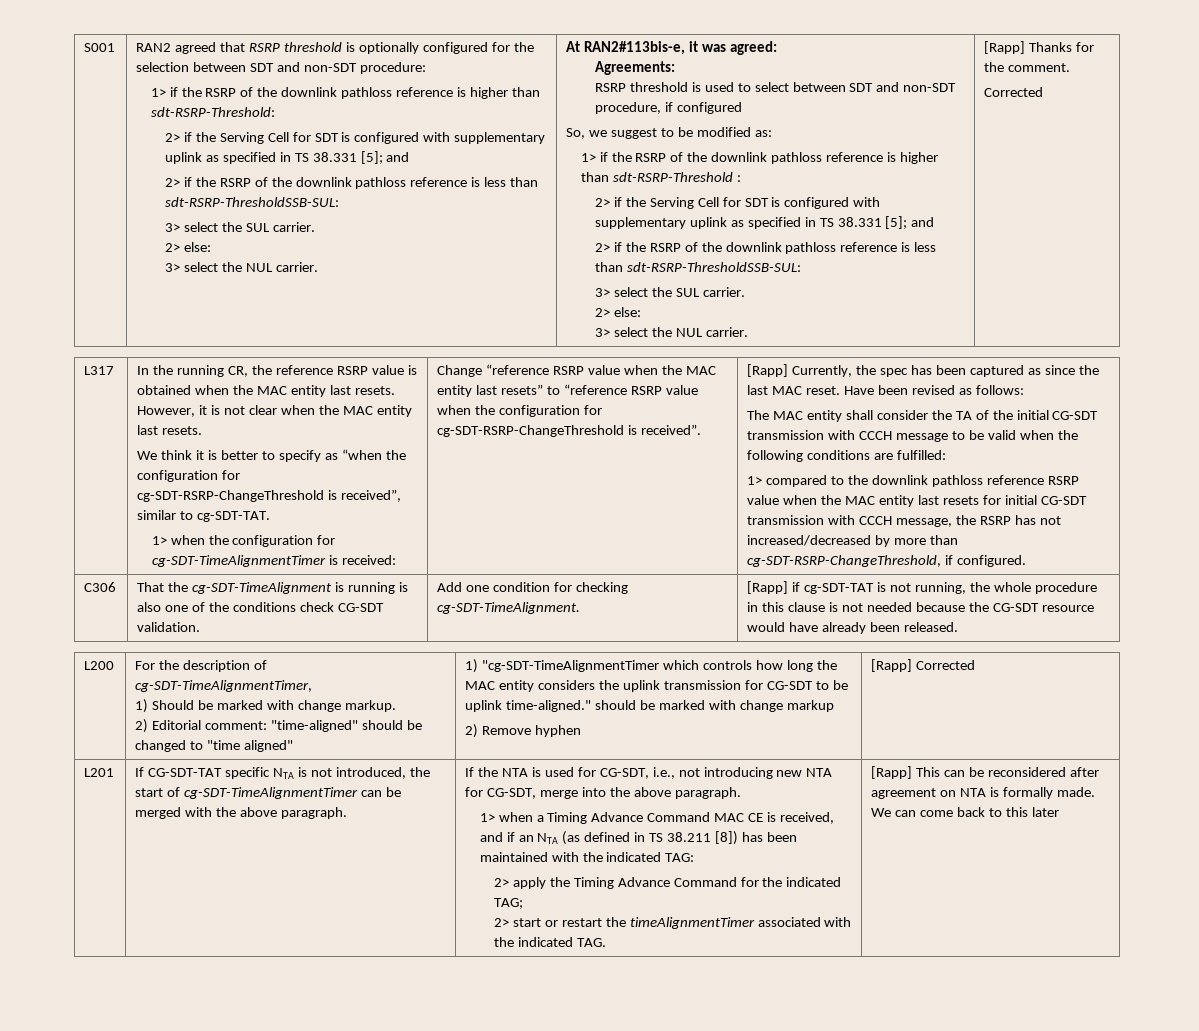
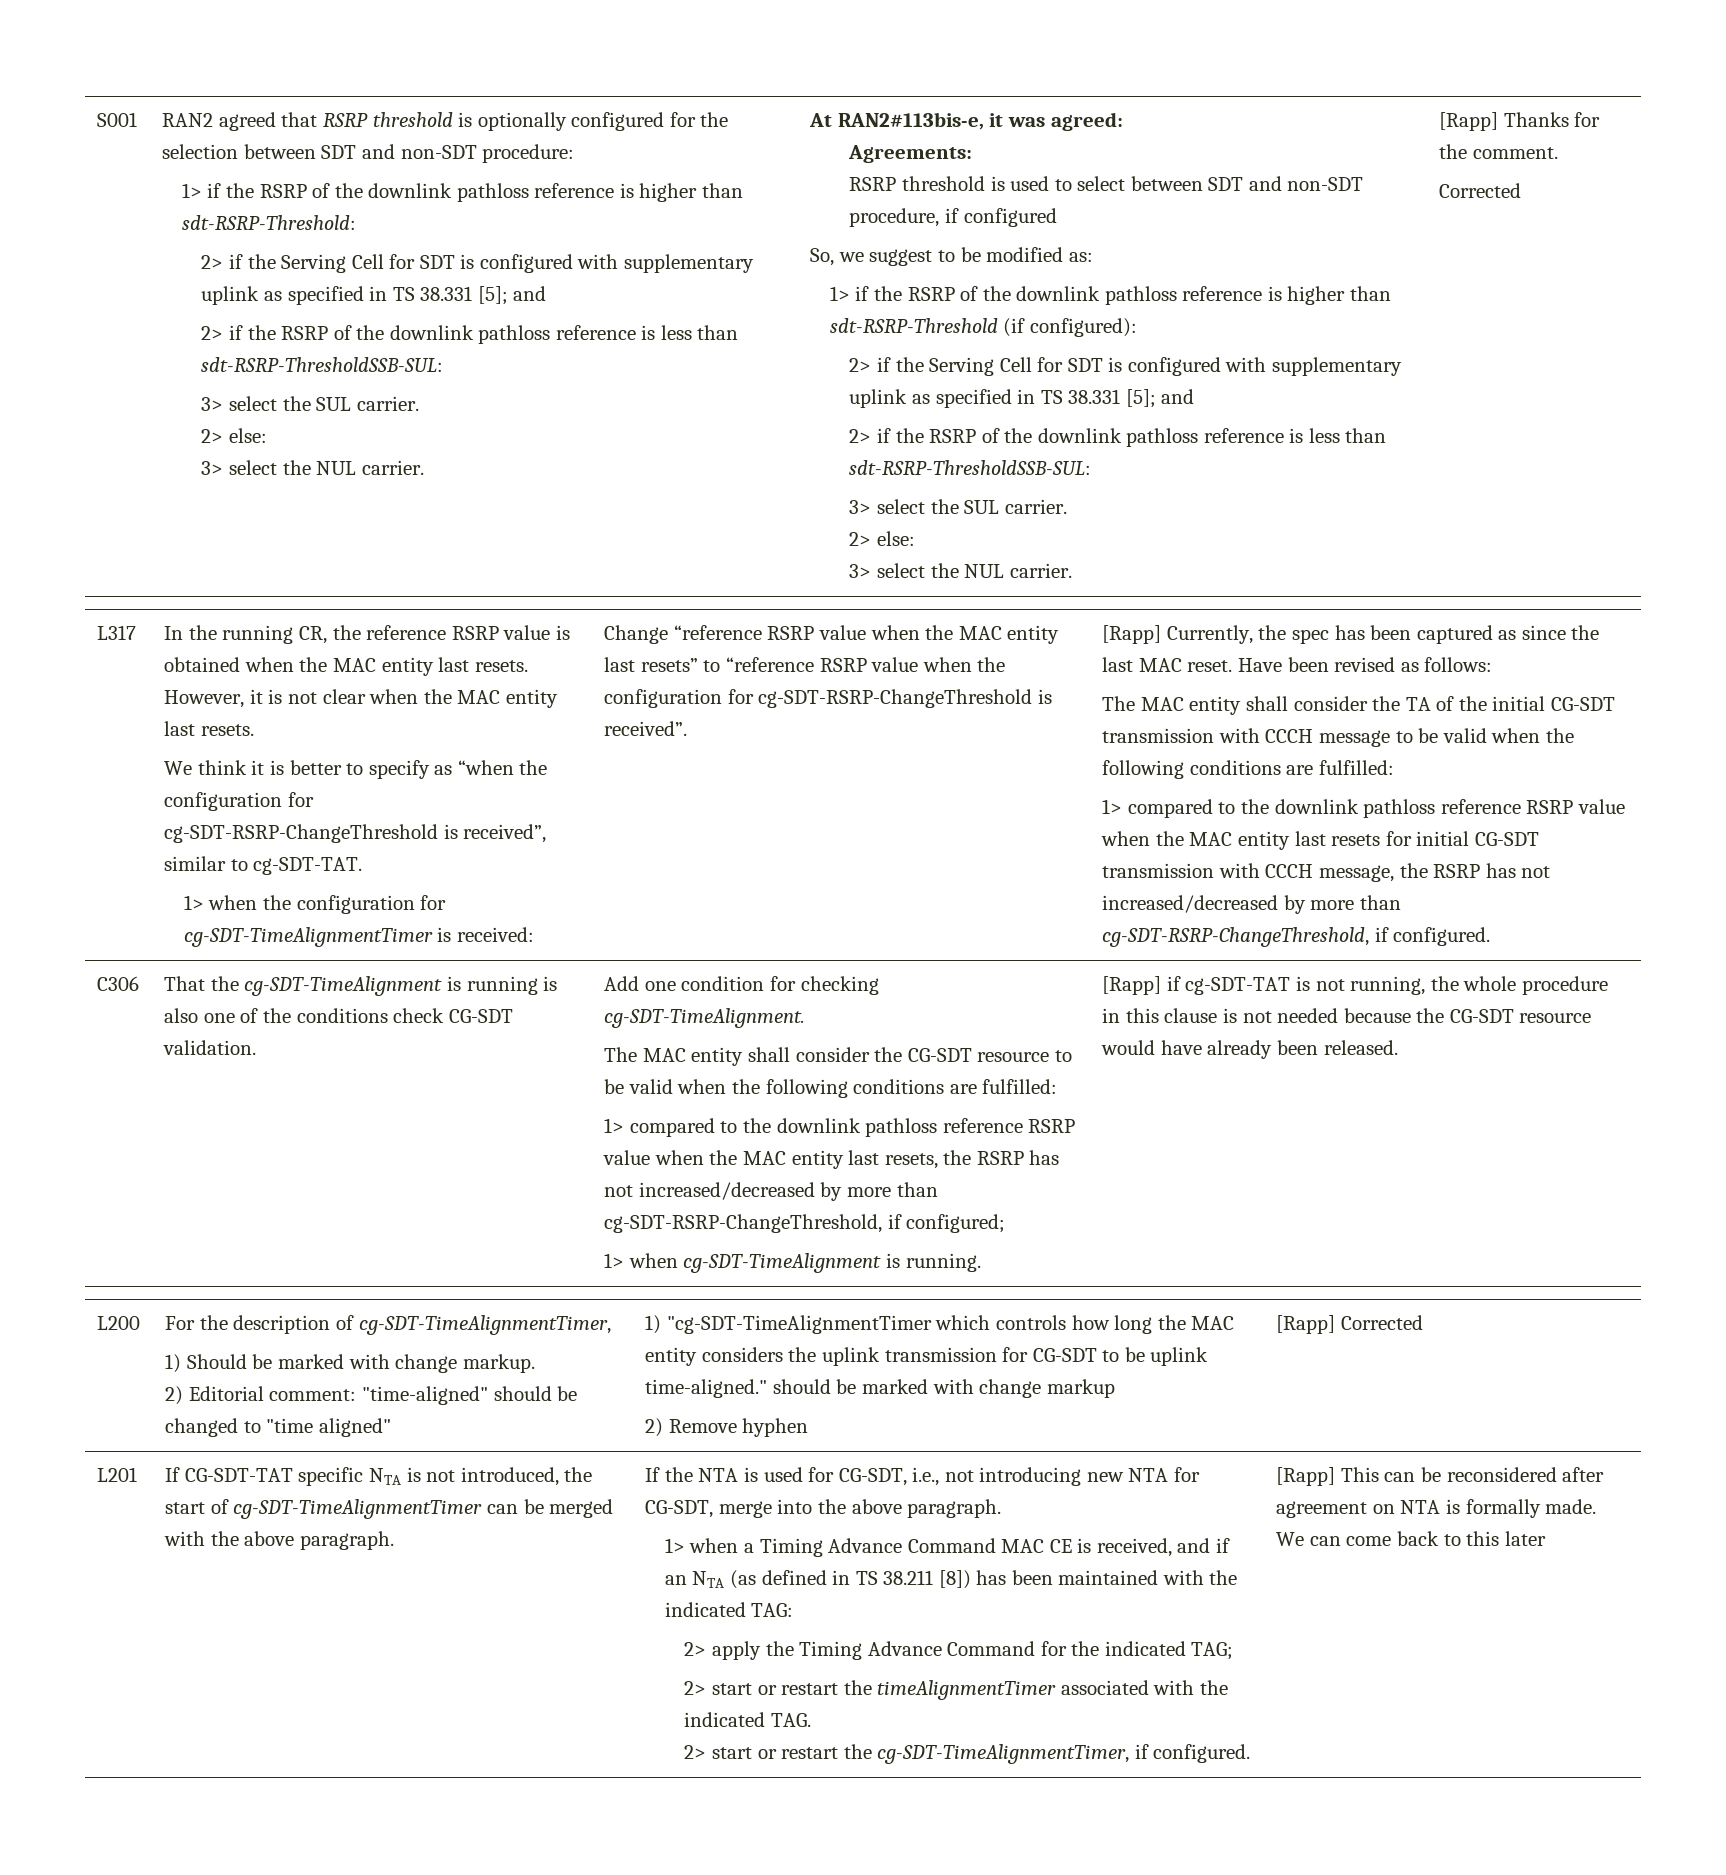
[736,175,741,182] : -> [1003,318,1137,337] (if configured):
(581, 608) none -> [604,1047,1072,1066] [604,1079,1058,1098] [604,1118,1076,1137] [603,1150,1060,1169] [604,1182,938,1201] [604,1214,1006,1233] [604,1253,981,1273] // The MAC entity shall consider the CG-SDT resource to be valid when the following conditions are fulfilled: // 1> compared to the downlink pathloss reference RSRP value when the MAC entity last resets, the RSRP has not increased/decreased by more than cg-SDT-RSRP-ChangeThreshold, if configured; // 1> when cg-SDT-TimeAlignment is running.
(606, 942) none -> [684,1744,1251,1764] // 2> start or restart the cg-SDT-TimeAlignmentTimer, if configured.

